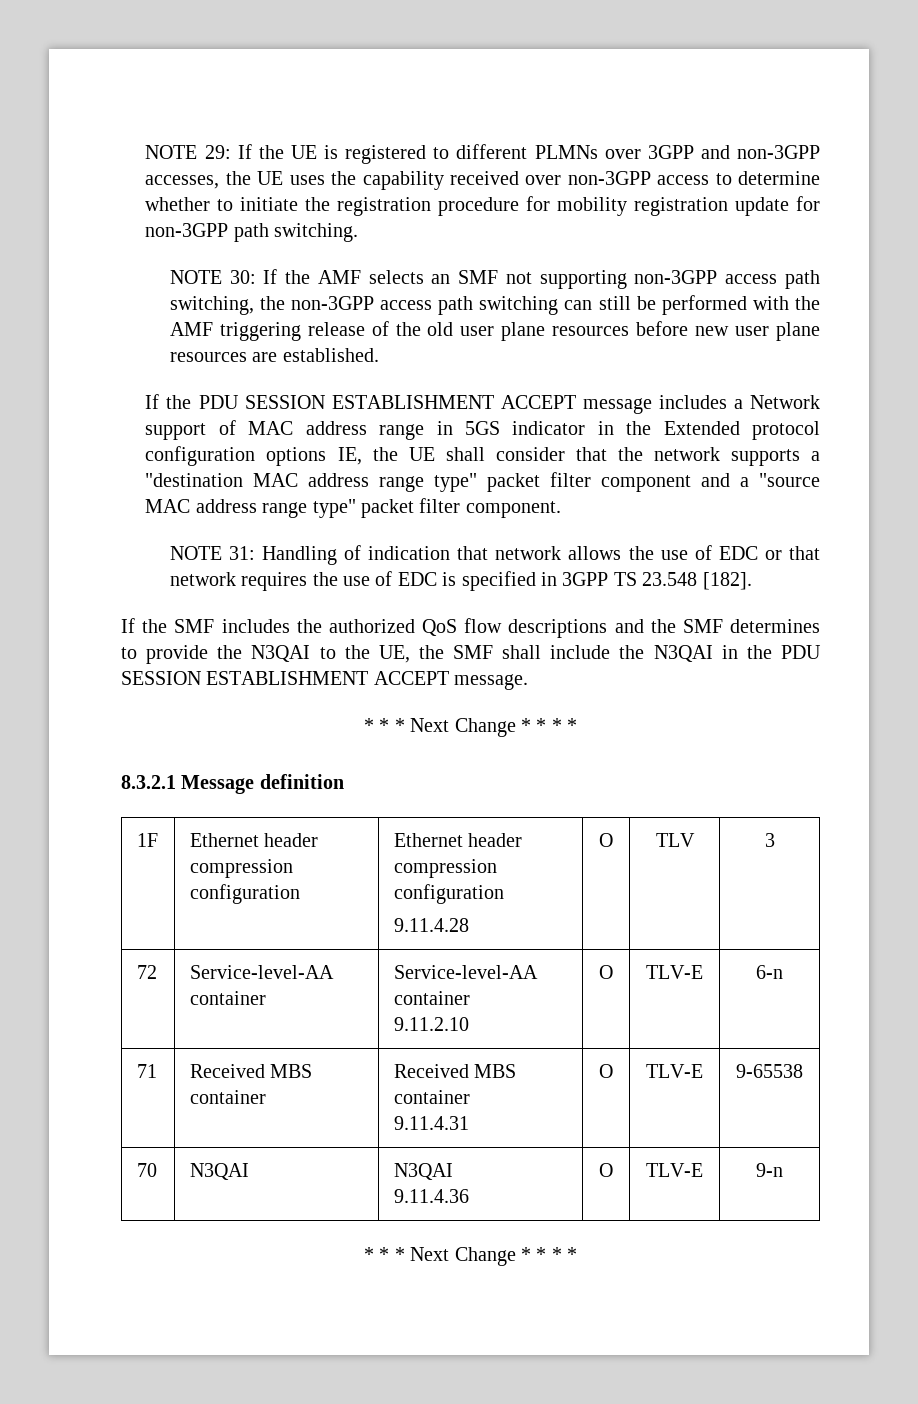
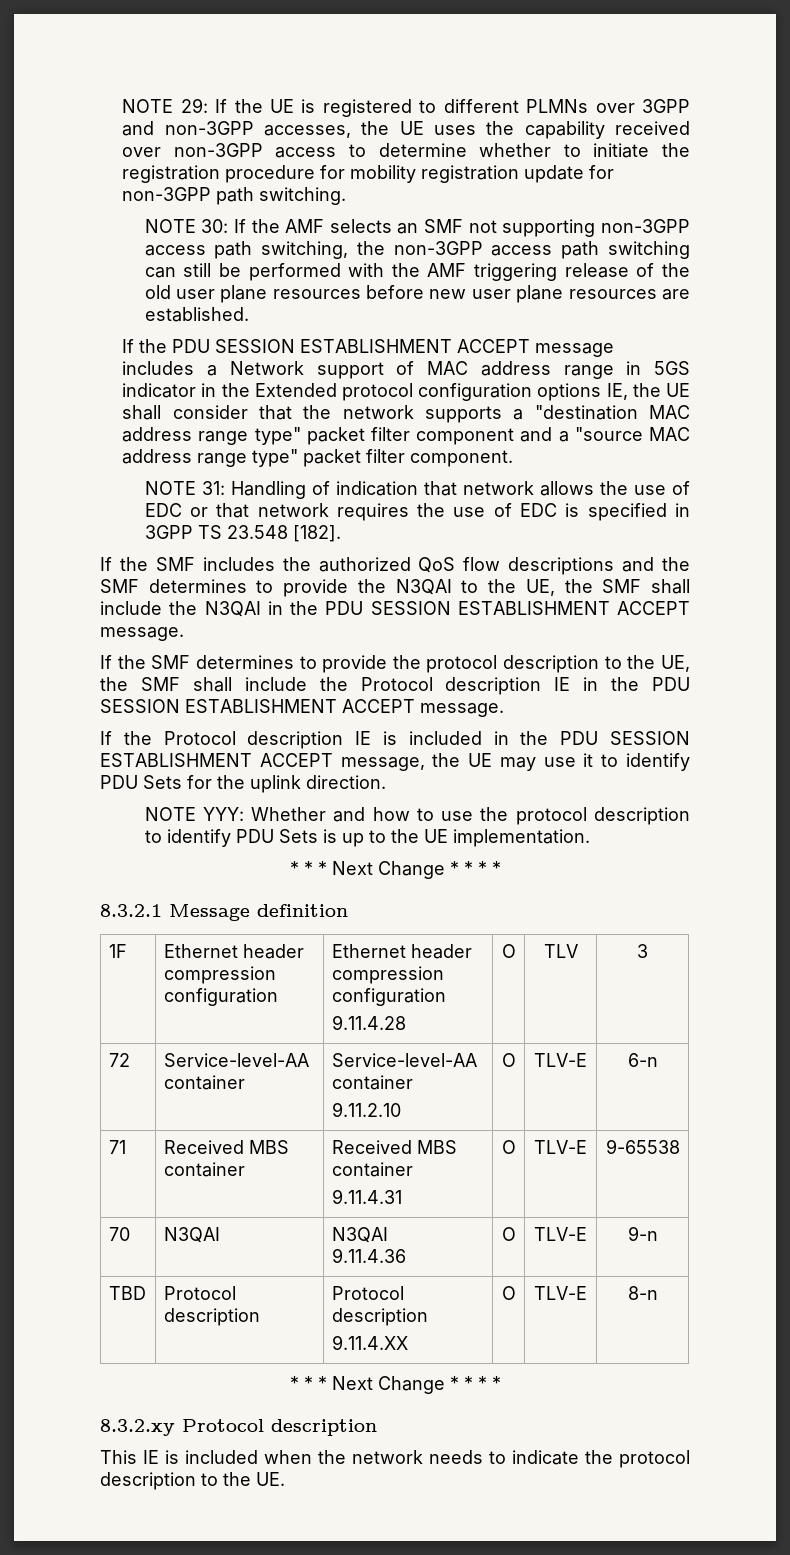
(529, 682) none -> [100,655,690,673] [100,677,690,695] [100,699,504,717] [100,731,691,749] [100,753,690,771] [100,775,386,793] [144,807,690,825] [144,829,590,847] // If the SMF determines to provide the protocol description to the UE, the SMF shall include the Protocol description IE in the PDU SESSION ESTABLISHMENT ACCEPT message. // If the Protocol description IE is included in the PDU SESSION ESTABLISHMENT ACCEPT message, the UE may use it to identify PDU Sets for the uplink direction. // NOTE YYY: Whether and how to use the protocol description to identify PDU Sets is up to the UE implementation.
[363,1247,578,1266] // * * * Next Change * * * * -> [108,1286,146,1300] [163,1286,236,1300] [163,1308,260,1326] [331,1286,404,1300] [331,1308,428,1326] [331,1335,408,1350] [501,1286,516,1300] [534,1286,587,1300] [627,1286,658,1300] [289,1376,501,1394] [100,1419,377,1436] [100,1450,690,1468] [100,1472,285,1490] // TBD | Protocol description | Protocol description // 9.11.4.XX | O | TLV-E | 8-n // * * * Next Change * * * * // 8.3.2.xy Protocol description // This IE is included when the network needs to indicate the protocol description to the UE.

